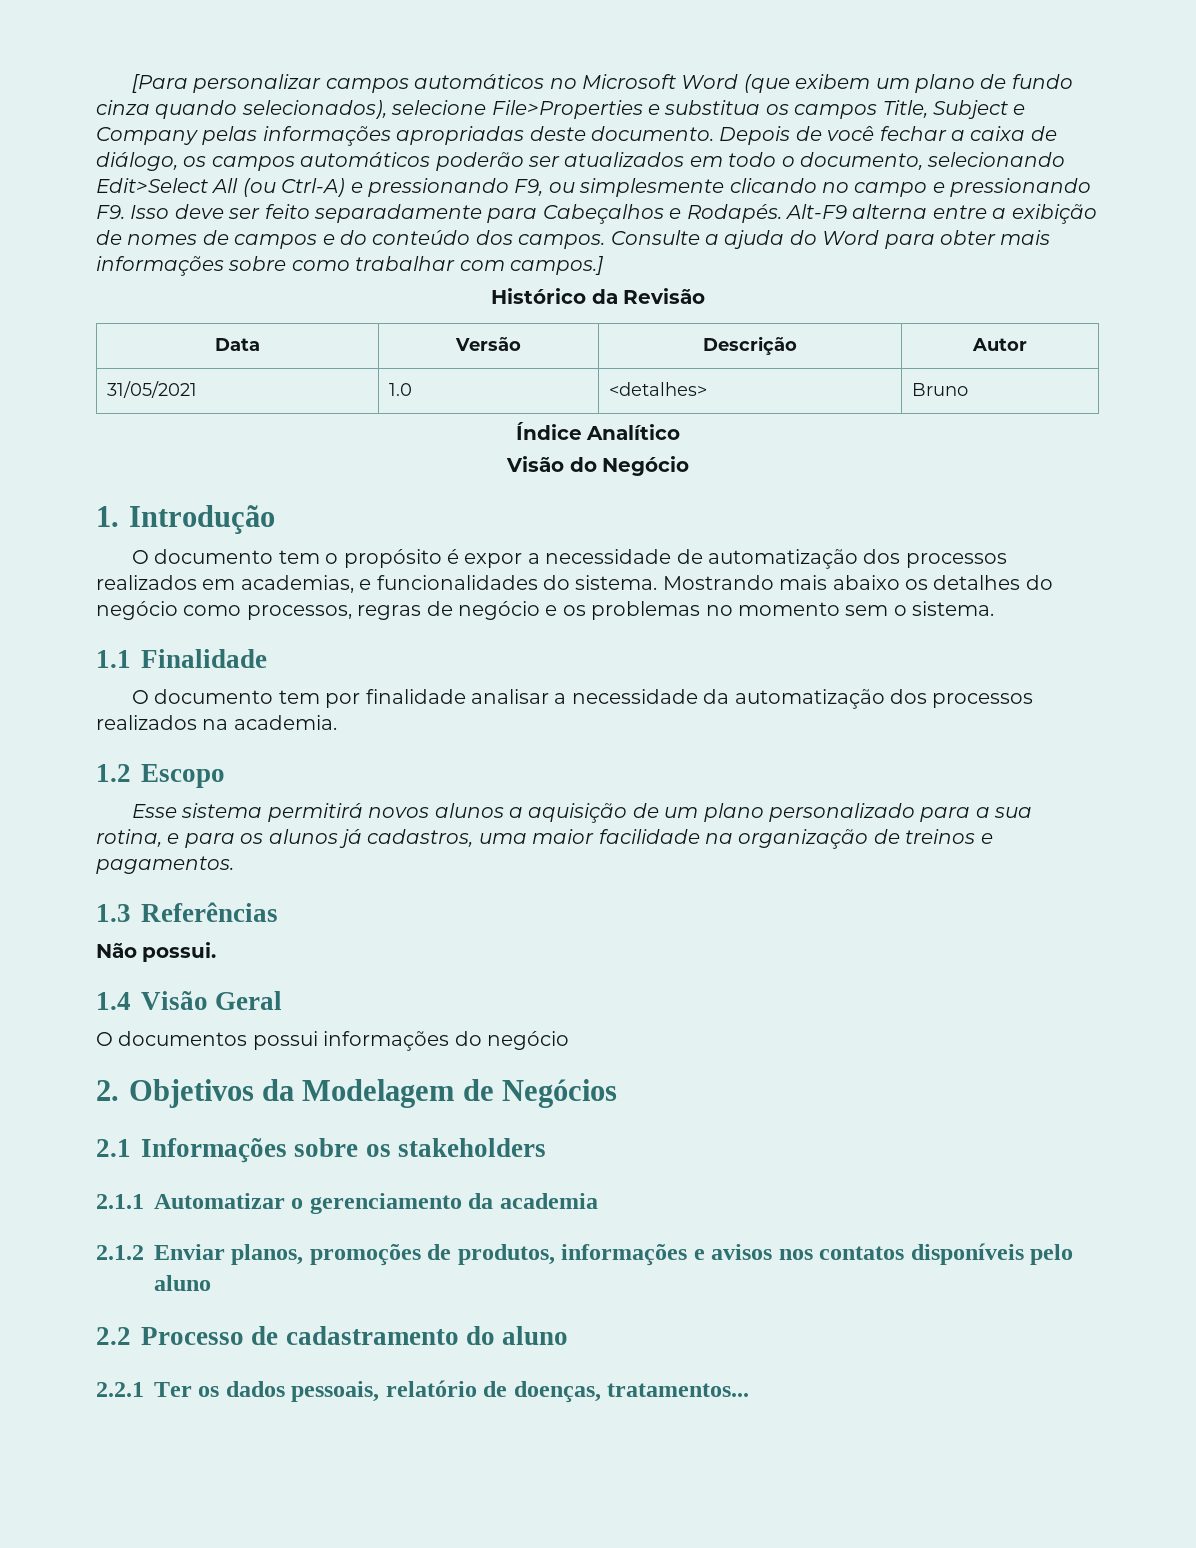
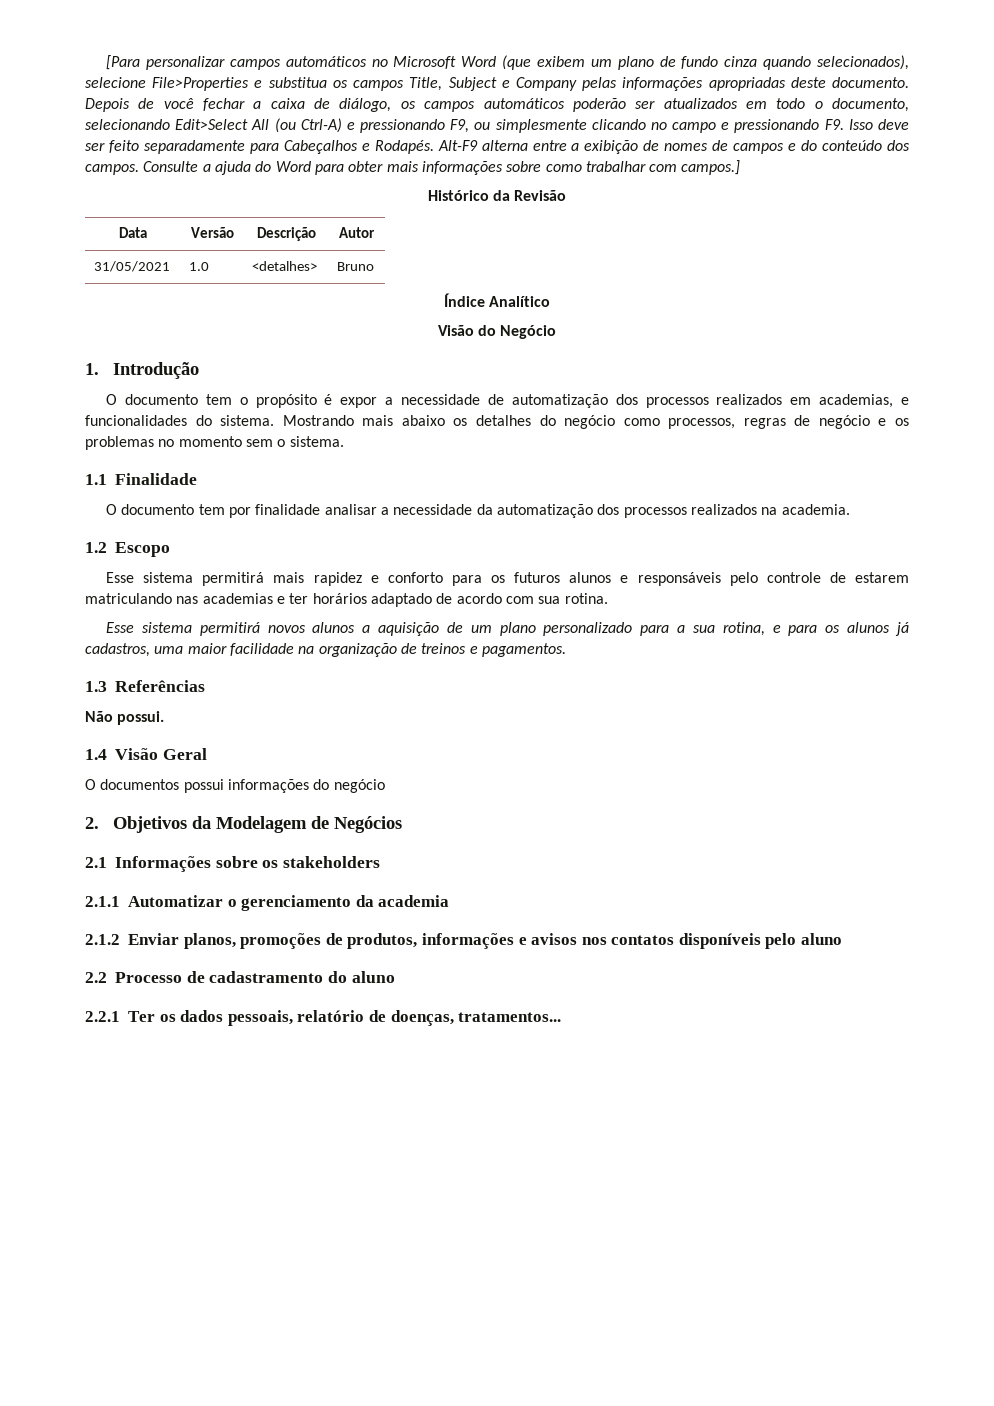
(225, 776) none -> [106,572,910,586] [85,593,608,607] // Esse sistema permitirá mais rapidez e conforto para os futuros alunos e responsáveis pelo controle de estarem matriculando nas academias e ter horários adaptado de acordo com sua rotina.

